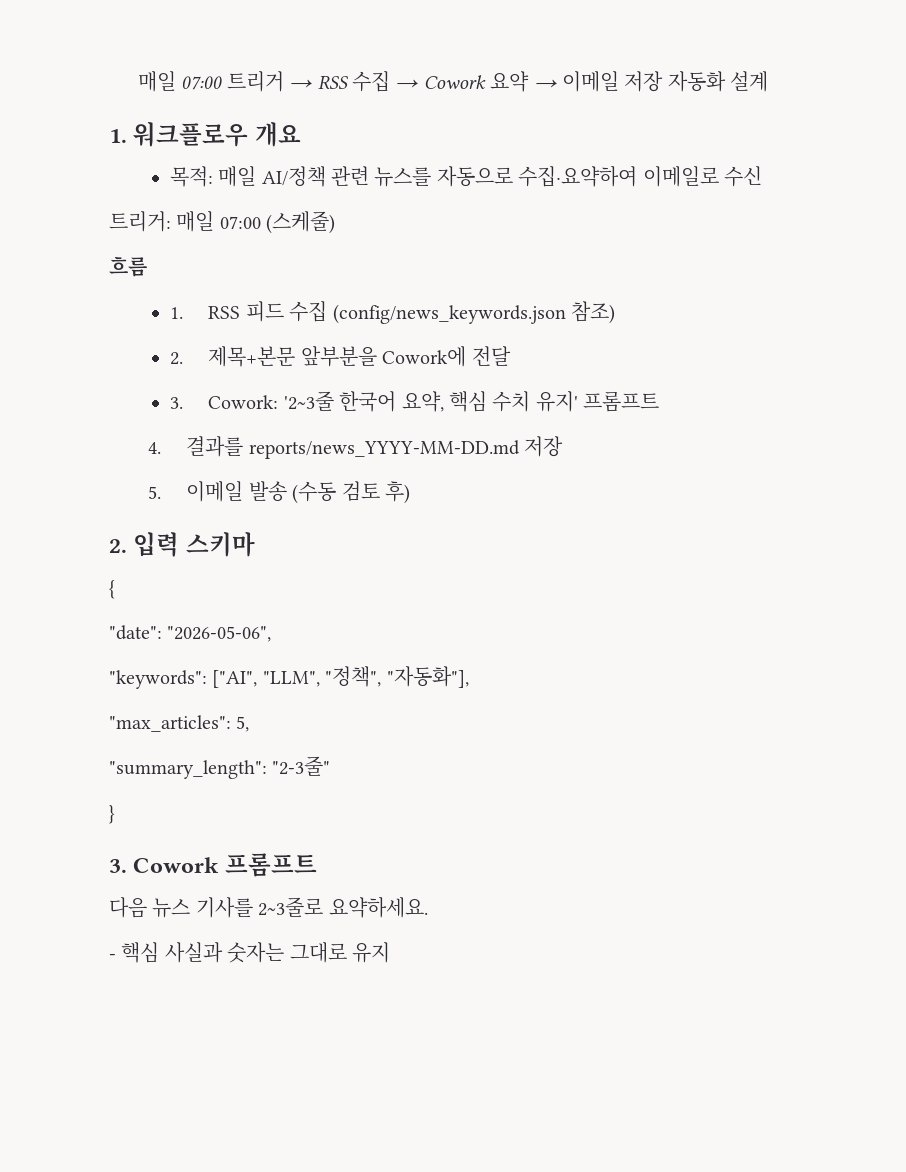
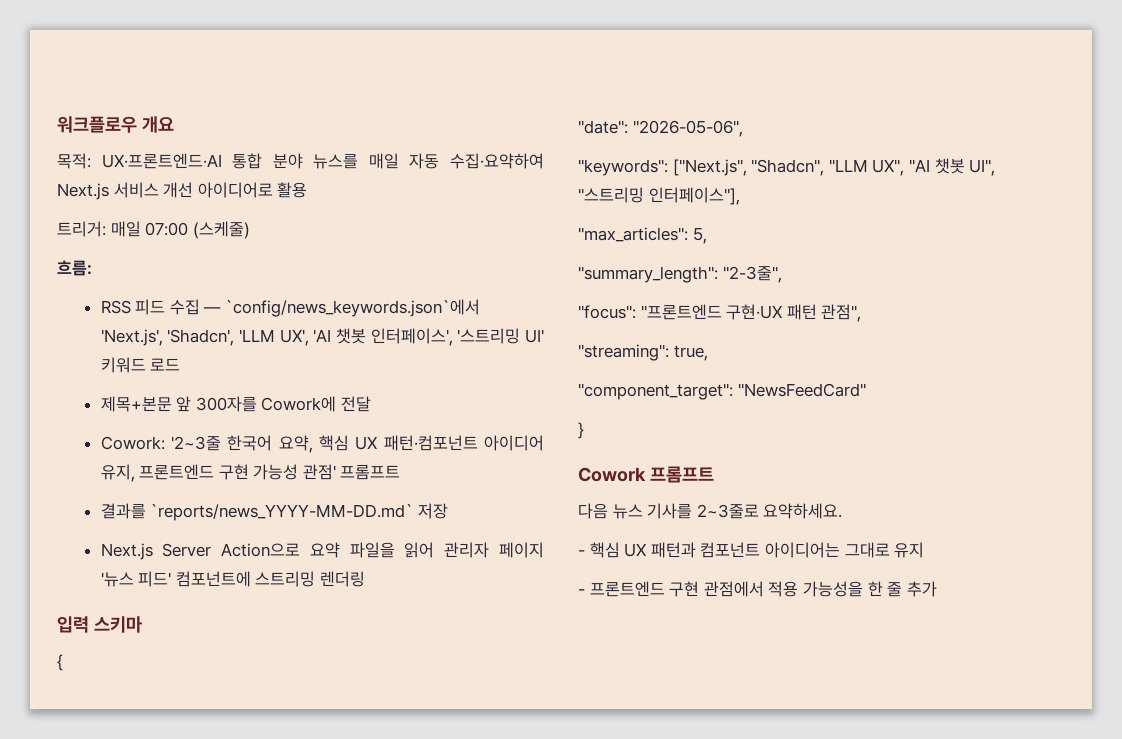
[138,71,769,92] [109,122,301,147] [169,166,762,187] 매일 07:00 트리거 → RSS 수집 → Cowork 요약 → 이메일 저장 자동화 설계 // 1. 워크플로우 개요 // 목적: 매일 AI/정책 관련 뉴스를 자동으로 수집·요약하여 이메일로 수신 -> [57,116,174,133] [57,153,544,169] [57,182,308,200] 워크플로우 개요 // 목적: UX·프론트엔드·AI 통합 분야 뉴스를 매일 자동 수집·요약하여 Next.js 서비스 개선 아이디어로 활용
[109,256,147,277] [169,307,183,319] 흐름 // 1. -> [57,260,92,276] 흐름: //
[332,301,616,324] [169,346,377,367] (config/news_keywords.json 참조) // 2. 제목+본문 앞부분을 -> [203,299,480,317] [100,328,544,346] [100,357,181,373] [100,396,257,412] — `config/news_keywords.json`에서 'Next.js', 'Shadcn', 'LLM UX', 'AI 챗봇 인터페이스', '스트리밍 UI' 키워드 로드 // 제목+본문 앞 300자를
[169,397,183,409] 3. -> (371, 404) none
[492,391,660,412] [147,436,564,459] [147,481,411,504] [109,539,127,553] 수치 유지' 프롬프트 // 4. 결과를 reports/news_YYYY-MM-DD.md 저장 // 5. 이메일 발송 (수동 검토 후) // 2. -> [355,435,545,451] [100,464,401,482] [100,503,448,521] [100,542,544,560] [100,571,365,587] UX 패턴·컴포넌트 아이디어 유지, 프론트엔드 구현 가능성 관점' 프롬프트 // 결과를 `reports/news_YYYY-MM-DD.md` 저장 // Next.js Server Action으로 요약 파일을 읽어 관리자 페이지 '뉴스 피드' 컴포넌트에 스트리밍 렌더링 //
[212,666,469,688] [109,715,250,732] [109,756,331,779] ["AI", "LLM", "정책", "자동화"], // "max_articles": 5, // "summary_length": "2-3줄" -> [672,158,996,176] [578,187,740,205] [578,227,707,244] [578,266,782,283] [578,304,862,322] [578,344,708,361] [578,383,866,400] ["Next.js", "Shadcn", "LLM UX", "AI 챗봇 UI", "스트리밍 인터페이스"], // "max_articles": 5, // "summary_length": "2-3줄", // "focus": "프론트엔드 구현·UX 패턴 관점", // "streaming": true, // "component_target": "NewsFeedCard"
[109,859,127,873] 3. -> (584, 430) none
[164,942,390,963] 사실과 숫자는 그대로 유지 -> [624,542,925,558] [578,581,937,597] UX 패턴과 컴포넌트 아이디어는 그대로 유지 // - 프론트엔드 구현 관점에서 적용 가능성을 한 줄 추가

